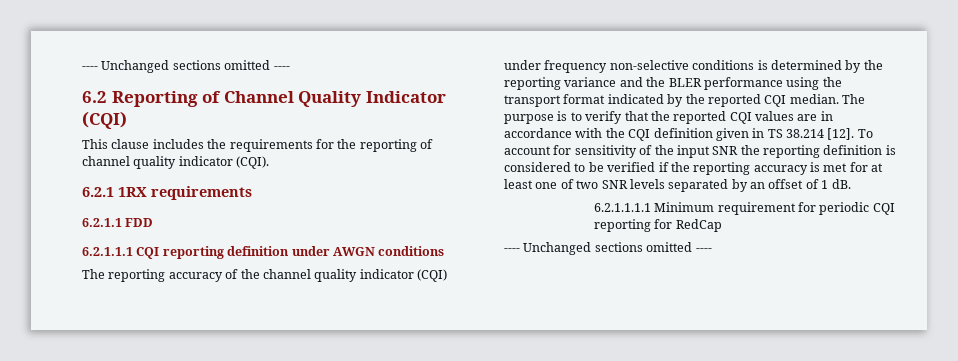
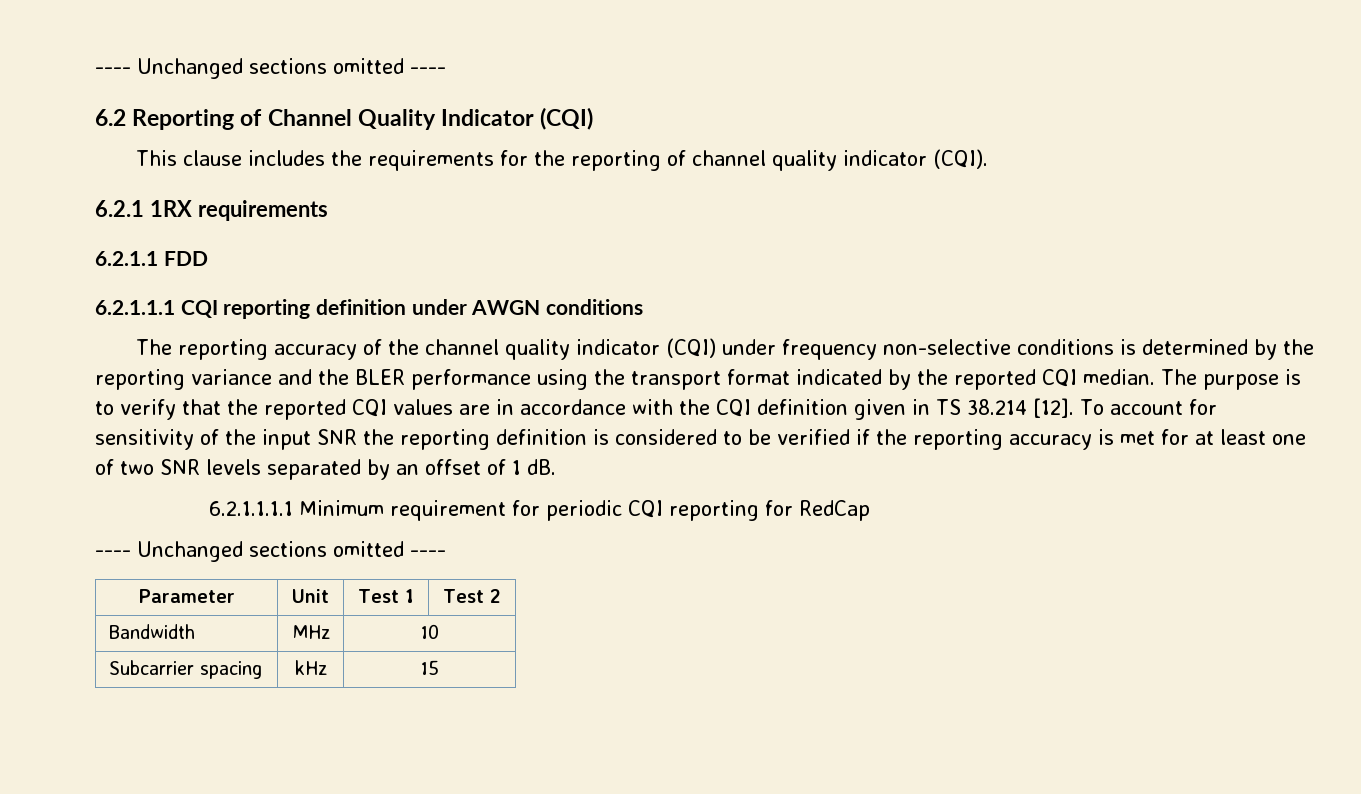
(712, 250) none -> [138,589,235,603] [292,589,329,603] [358,589,414,603] [443,589,501,603] [108,624,195,639] [291,625,330,639] [420,624,439,639] [108,660,262,679] [294,660,327,675] [420,660,439,675] // Parameter | Unit | Test 1 | Test 2 // Bandwidth | MHz | 10 // Subcarrier spacing | kHz | 15

